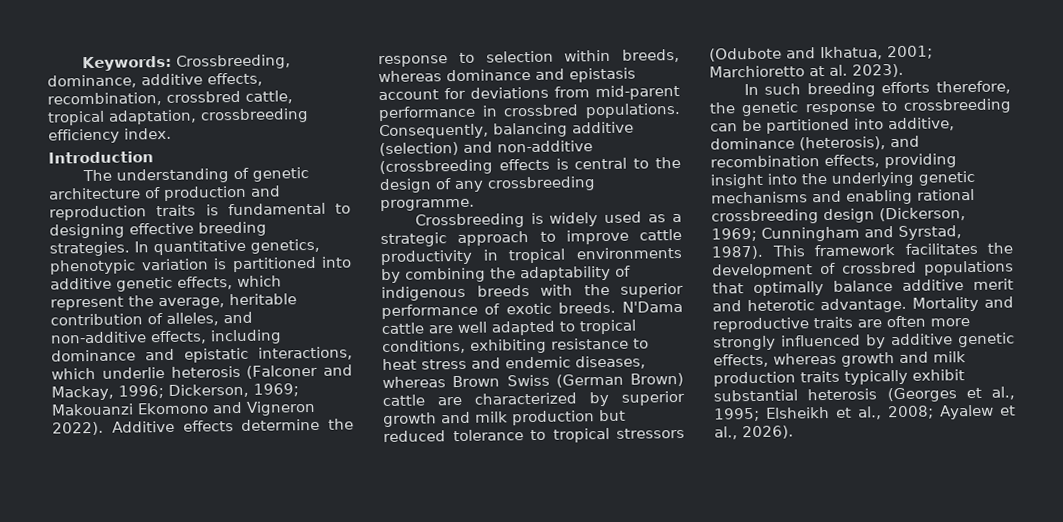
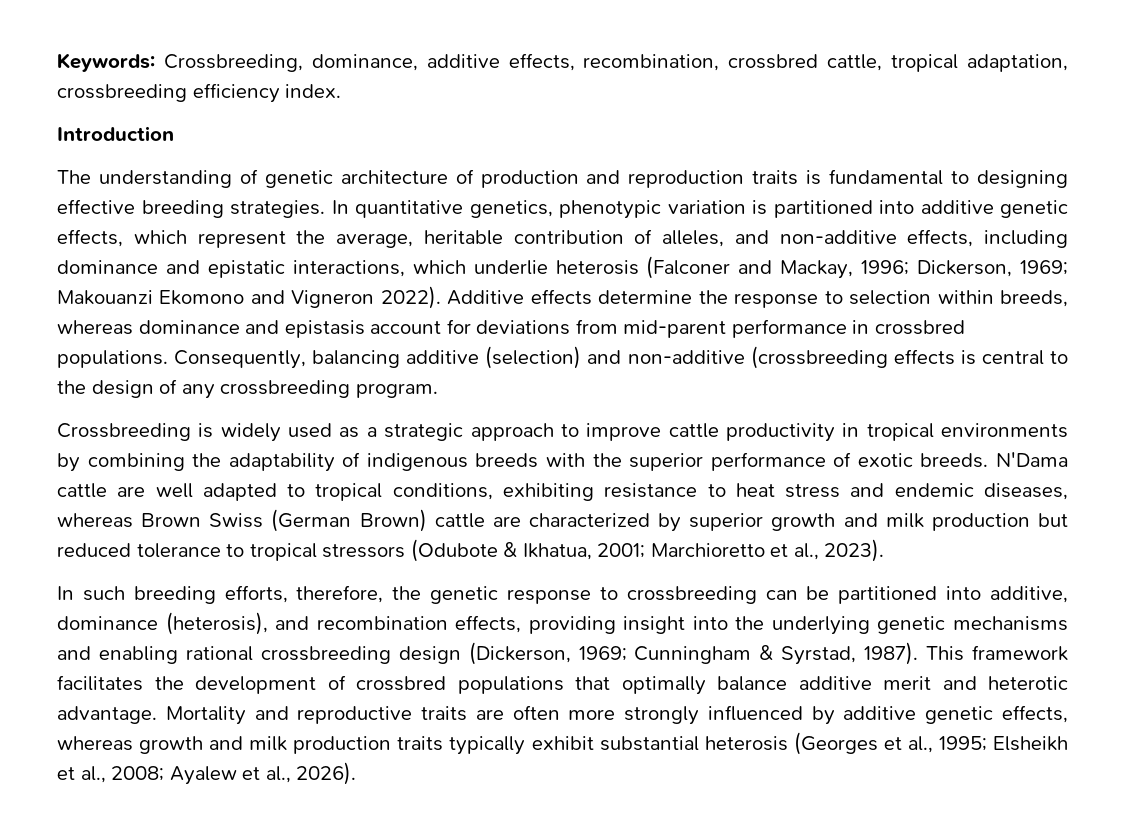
[380,198,475,212] programme. -> [355,383,438,398] program.
[786,47,816,59] and -> [503,542,518,557] &
[809,64,848,77] at al. -> [770,543,819,560] et al.,
[881,81,931,94] efforts -> [224,585,288,603] efforts,
[864,226,894,238] and -> [759,645,774,660] &

